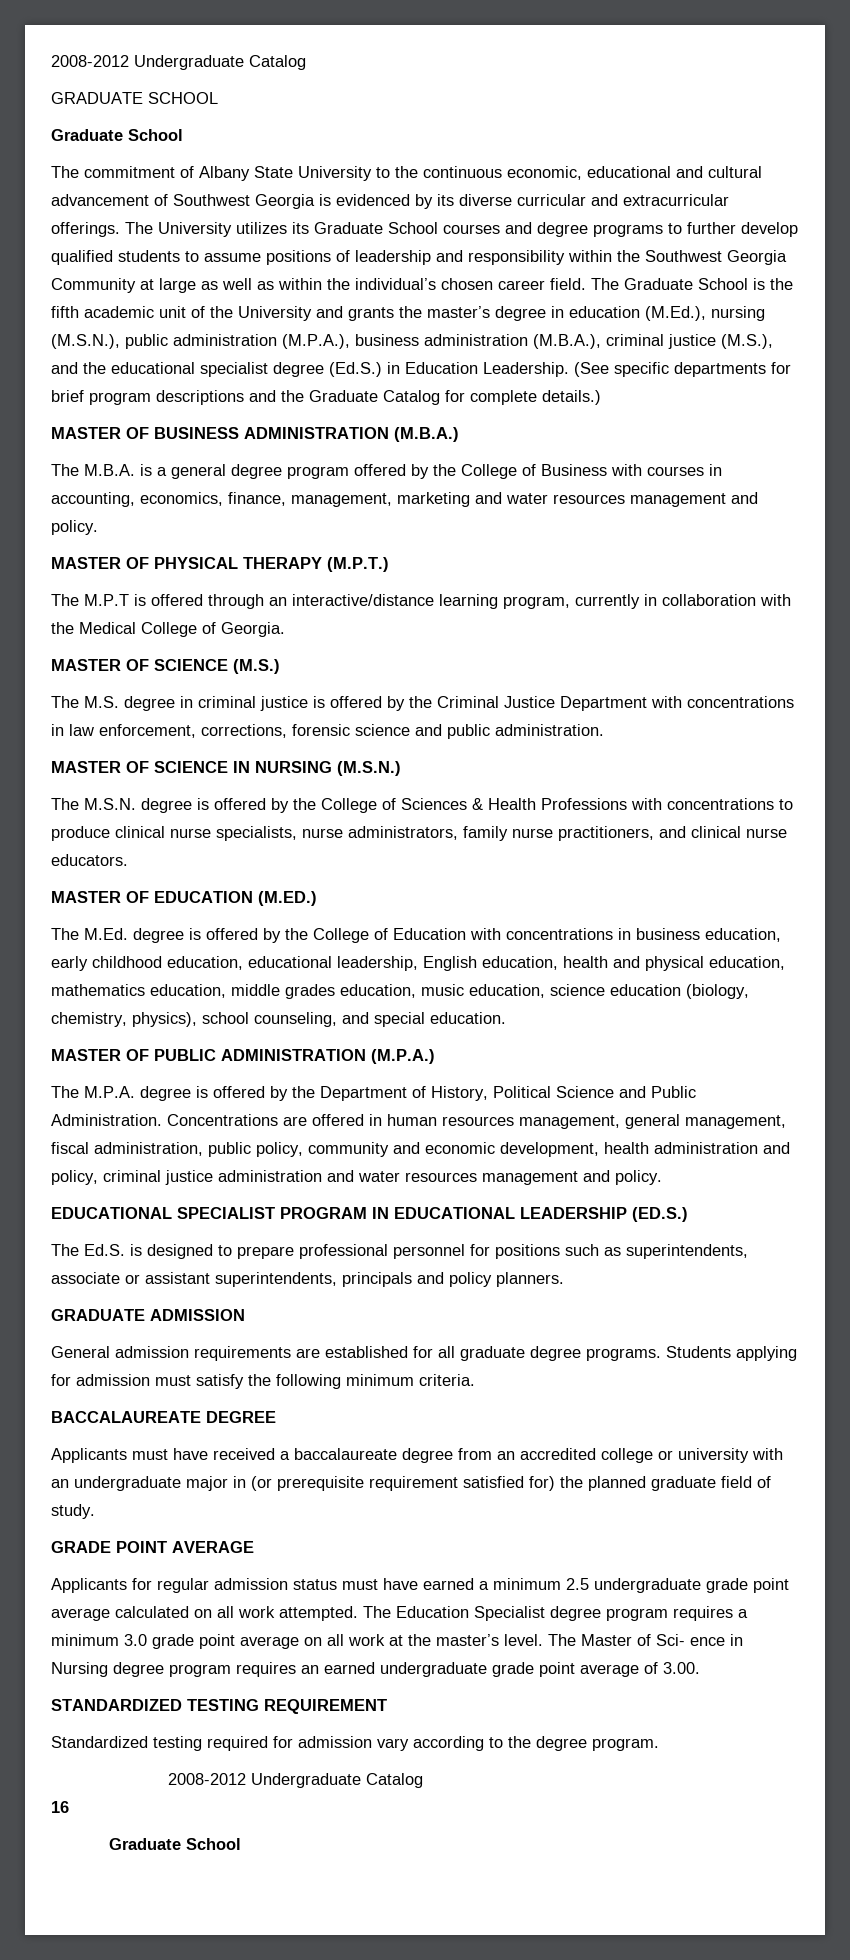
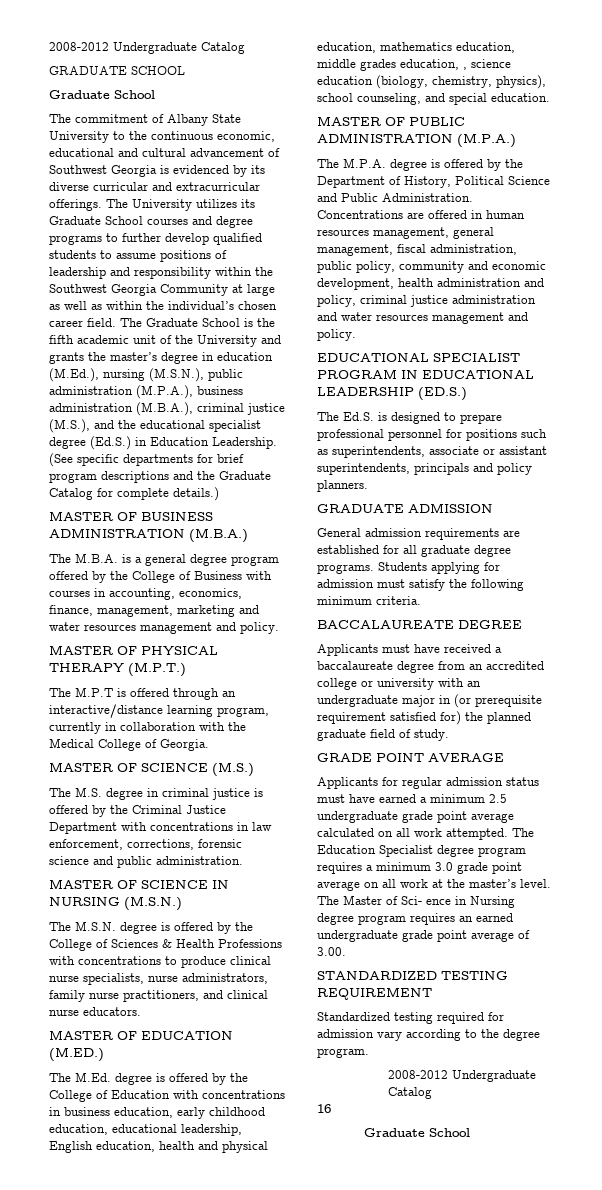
[421,984,545,998] music education, -> [463,67,467,70] ,

